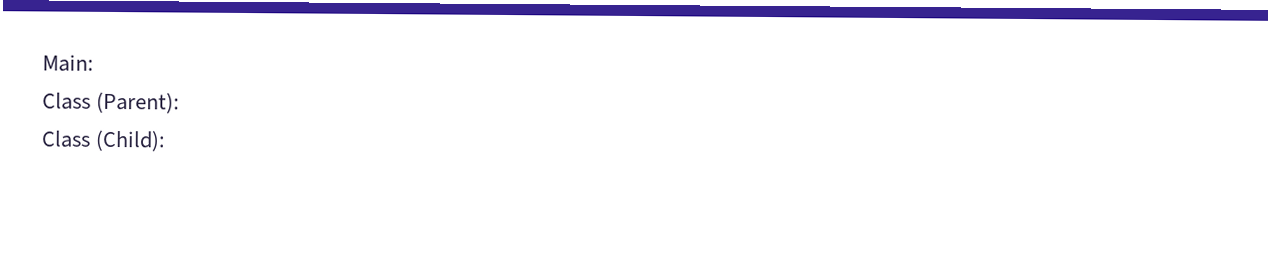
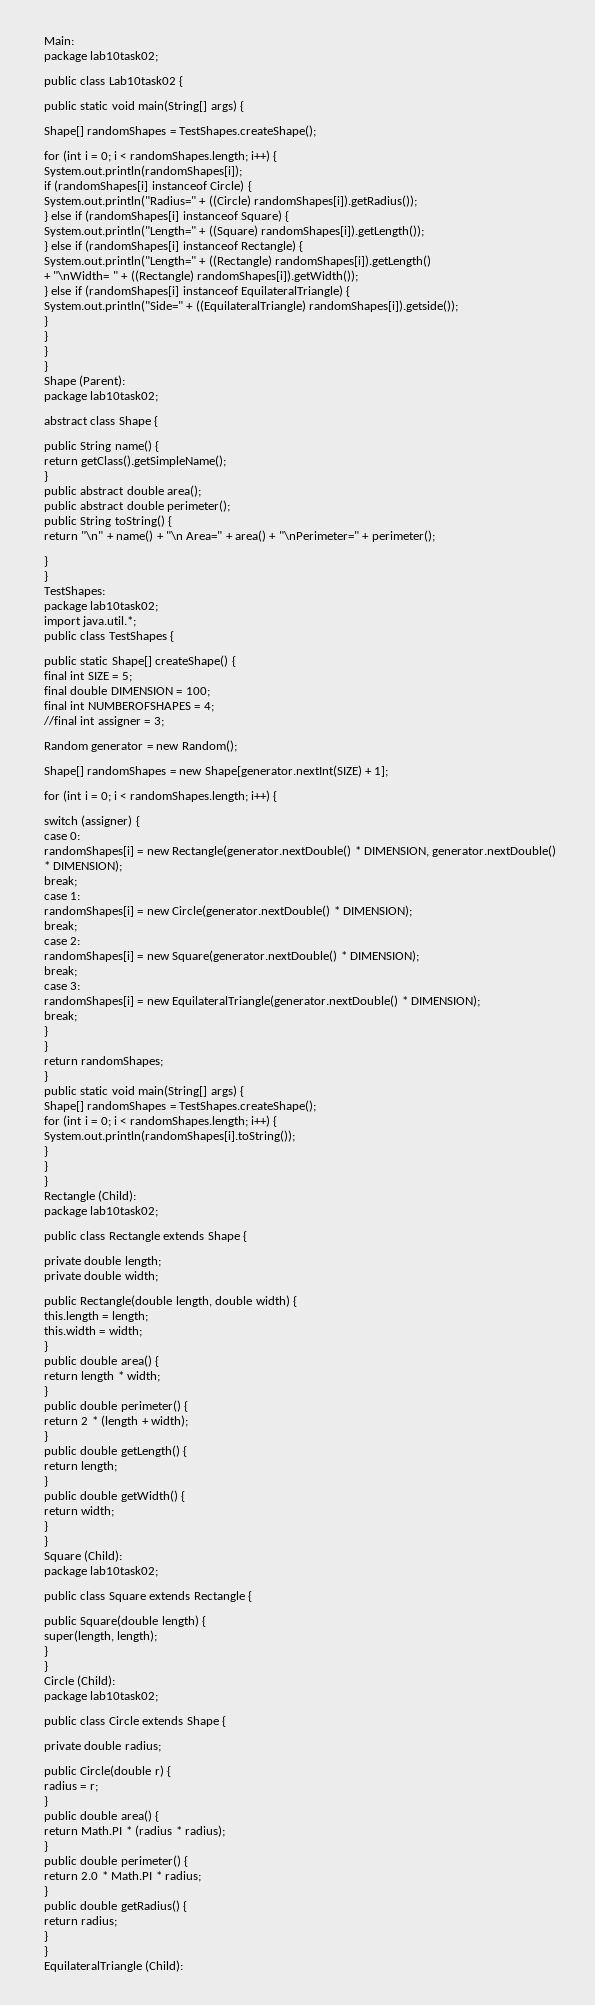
[42,91,181,114] [41,130,91,148] Class (Parent): // Class -> [44,51,159,62] [44,76,184,87] [44,100,244,112] [44,125,317,137] [44,150,278,162] [44,165,242,177] [44,180,252,192] [44,195,418,207] [44,210,290,222] [44,225,425,237] [44,240,304,252] [44,255,432,267] [44,270,358,282] [44,285,351,297] [44,300,459,312] [44,316,48,327] [44,331,48,342] [44,346,48,357] [44,361,48,372] [44,375,126,387] [44,391,159,402] [44,416,159,427] [44,440,160,452] [44,455,227,467] [44,471,48,482] [44,485,202,497] [44,500,231,512] [44,515,173,527] [44,530,435,542] [44,556,48,567] [44,571,48,582] [44,586,105,597] [44,601,159,612] [44,616,137,627] [44,631,175,642] [44,655,236,667] [44,671,132,682] [44,686,210,697] [44,701,214,712] [43,716,164,727] [44,740,237,752] [44,765,389,777] [44,790,278,802] [44,815,140,827] [44,832,81,840] [44,845,557,857] [44,860,123,872] [44,876,77,887] [44,892,81,900] [44,905,412,917] [44,921,77,932] [44,937,81,945] [44,950,419,962] [44,966,77,977] [44,982,81,990] [44,995,480,1007] [44,1011,77,1022] [44,1026,48,1037] [44,1041,48,1052] [44,1056,164,1067] [44,1071,48,1082] [44,1085,244,1097] [44,1100,317,1112] [44,1115,278,1127] [44,1130,295,1142] [44,1146,48,1157] [44,1161,48,1172] [44,1176,48,1187] [44,1190,137,1202] [44,1206,159,1217] [44,1231,247,1242] [44,1256,161,1267] [44,1271,158,1282] [44,1295,297,1307] [44,1311,148,1322] [44,1326,142,1337] [44,1341,48,1352] [44,1355,160,1367] [44,1371,161,1382] [44,1386,48,1397] [44,1400,189,1412] [44,1415,188,1427] [44,1431,48,1442] [44,1445,188,1457] [44,1461,118,1472] [44,1476,48,1487] [44,1490,186,1502] [44,1506,115,1517] [44,1521,48,1532] [44,1536,48,1547] [44,1550,123,1562] [44,1566,159,1577] [44,1591,252,1602] [44,1615,207,1627] [44,1630,158,1642] [44,1646,48,1657] [44,1661,48,1672] [44,1675,116,1687] [44,1691,159,1702] [44,1716,226,1727] [44,1741,161,1752] [44,1765,172,1777] [44,1781,98,1792] [44,1796,48,1807] [44,1810,160,1822] [44,1825,225,1837] [44,1841,48,1852] [44,1855,189,1867] [44,1871,201,1882] [44,1886,48,1897] [44,1900,188,1912] [44,1916,118,1927] [44,1931,48,1942] [44,1946,48,1957] [44,1961,142,1972] package lab10task02; // public class Lab10task02 { // public static void main(String[] args) { // Shape[] randomShapes = TestShapes.createShape(); // for (int i = 0; i < randomShapes.length; i++) { // System.out.println(randomShapes[i]); // if (randomShapes[i] instanceof Circle) { // System.out.println("Radius=" + ((Circle) randomShapes[i]).getRadius()); // } else if (randomShapes[i] instanceof Square) { // System.out.println("Length=" + ((Square) randomShapes[i]).getLength()); // } else if (randomShapes[i] instanceof Rectangle) { // System.out.println("Length=" + ((Rectangle) randomShapes[i]).getLength() // + "\nWidth= " + ((Rectangle) randomShapes[i]).getWidth()); // } else if (randomShapes[i] instanceof EquilateralTriangle) { // System.out.println("Side=" + ((EquilateralTriangle) randomShapes[i]).getside()); // } // } // } // } // Shape (Parent): // package lab10task02; // abstract class Shape { // public String name() { // return getClass().getSimpleName(); // } // public abstract double area(); // public abstract double perimeter(); // public String toString() { // return "\n" + name() + "\n Area=" + area() + "\nPerimeter=" + perimeter(); // } // } // TestShapes: // package lab10task02; // import java.util.*; // public class TestShapes { // public static Shape[] createShape() { // final int SIZE = 5; // final double DIMENSION = 100; // final int NUMBEROFSHAPES = 4; // //final int assigner = 3; // Random generator = new Random(); // Shape[] randomShapes = new Shape[generator.nextInt(SIZE) + 1]; // for (int i = 0; i < randomShapes.length; i++) { // switch (assigner) { // case 0: // randomShapes[i] = new Rectangle(generator.nextDouble() * DIMENSION, generator.nextDouble() * DIMENSION); // break; // case 1: // randomShapes[i] = new Circle(generator.nextDouble() * DIMENSION); // break; // case 2: // randomShapes[i] = new Square(generator.nextDouble() * DIMENSION); // break; // case 3: // randomShapes[i] = new EquilateralTriangle(generator.nextDouble() * DIMENSION); // break; // } // } // return randomShapes; // } // public static void main(String[] args) { // Shape[] randomShapes = TestShapes.createShape(); // for (int i = 0; i < randomShapes.length; i++) { // System.out.println(randomShapes[i].toString()); // } // } // } // Rectangle (Child): // package lab10task02; // public class Rectangle extends Shape { // private double length; // private double width; // public Rectangle(double length, double width) { // this.length = length; // this.width = width; // } // public double area() { // return length * width; // } // public double perimeter() { // return 2 * (length + width); // } // public double getLength() { // return length; // } // public double getWidth() { // return width; // } // } // Square (Child): // package lab10task02; // public class Square extends Rectangle { // public Square(double length) { // super(length, length); // } // } // Circle (Child): // package lab10task02; // public class Circle extends Shape { // private double radius; // public Circle(double r) { // radius = r; // } // public double area() { // return Math.PI * (radius * radius); // } // public double perimeter() { // return 2.0 * Math.PI * radius; // } // public double getRadius() { // return radius; // } // } // EquilateralTriangle

